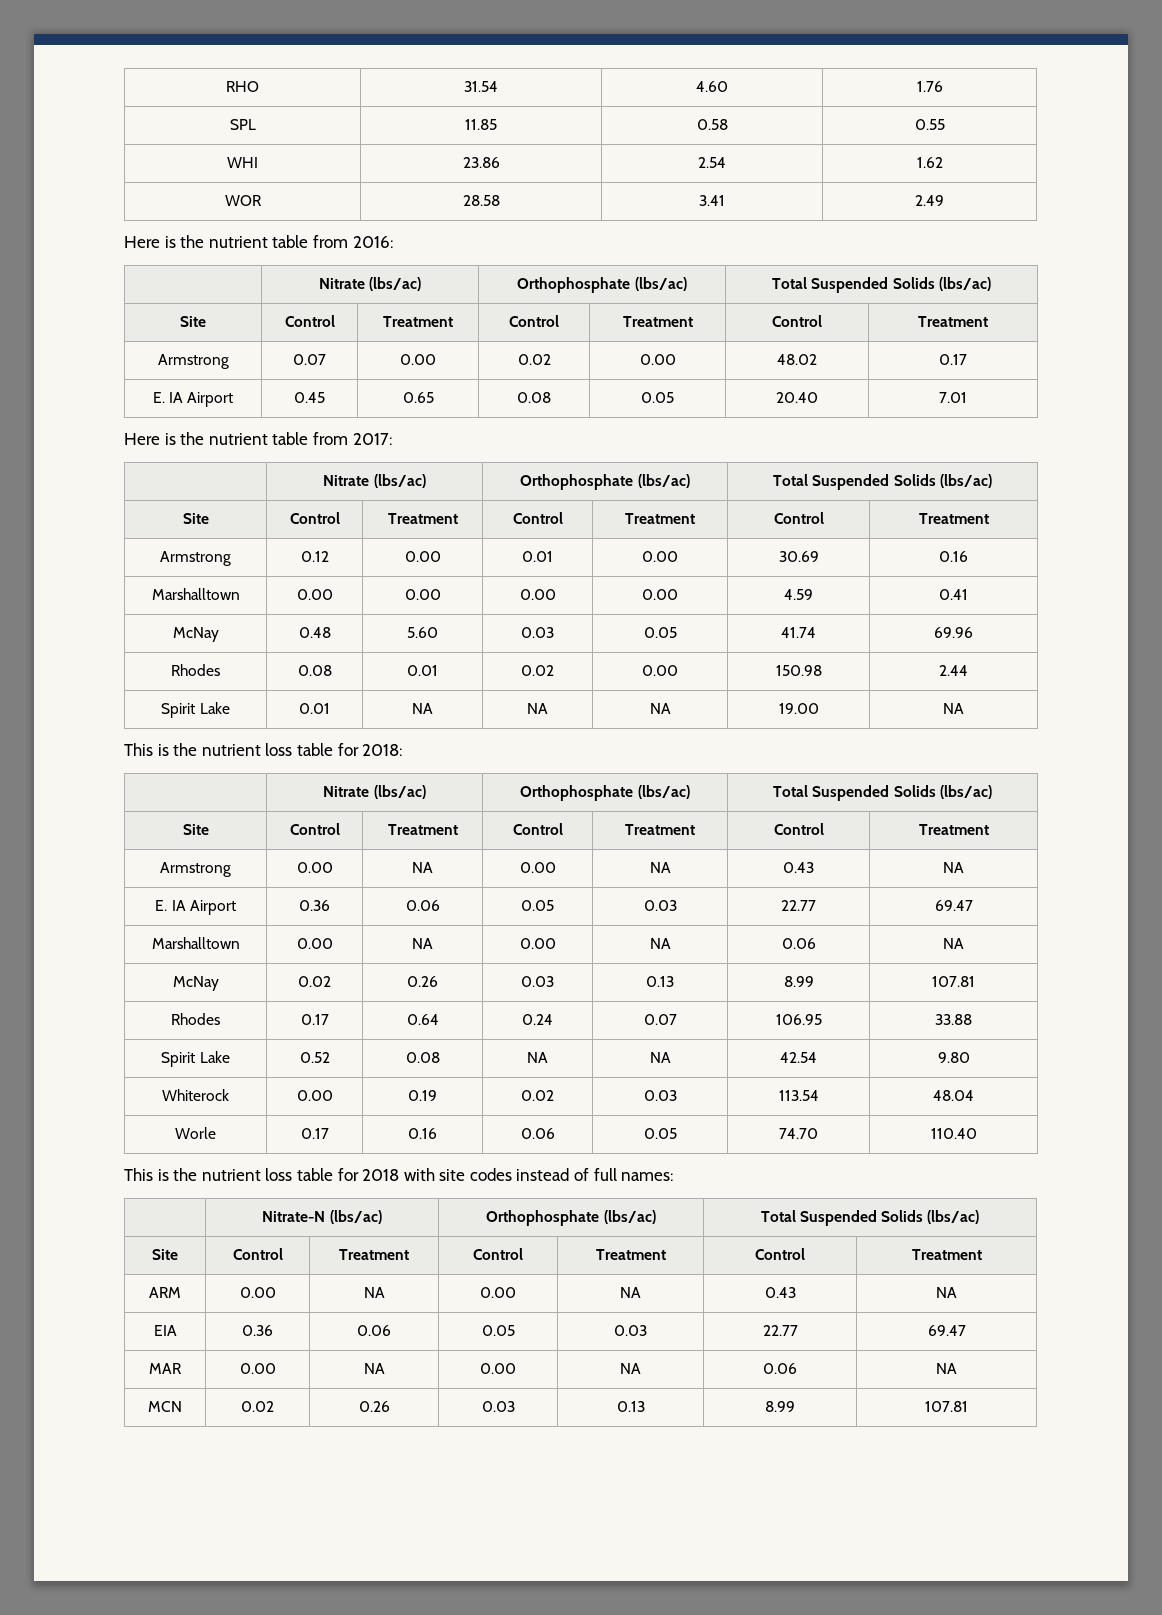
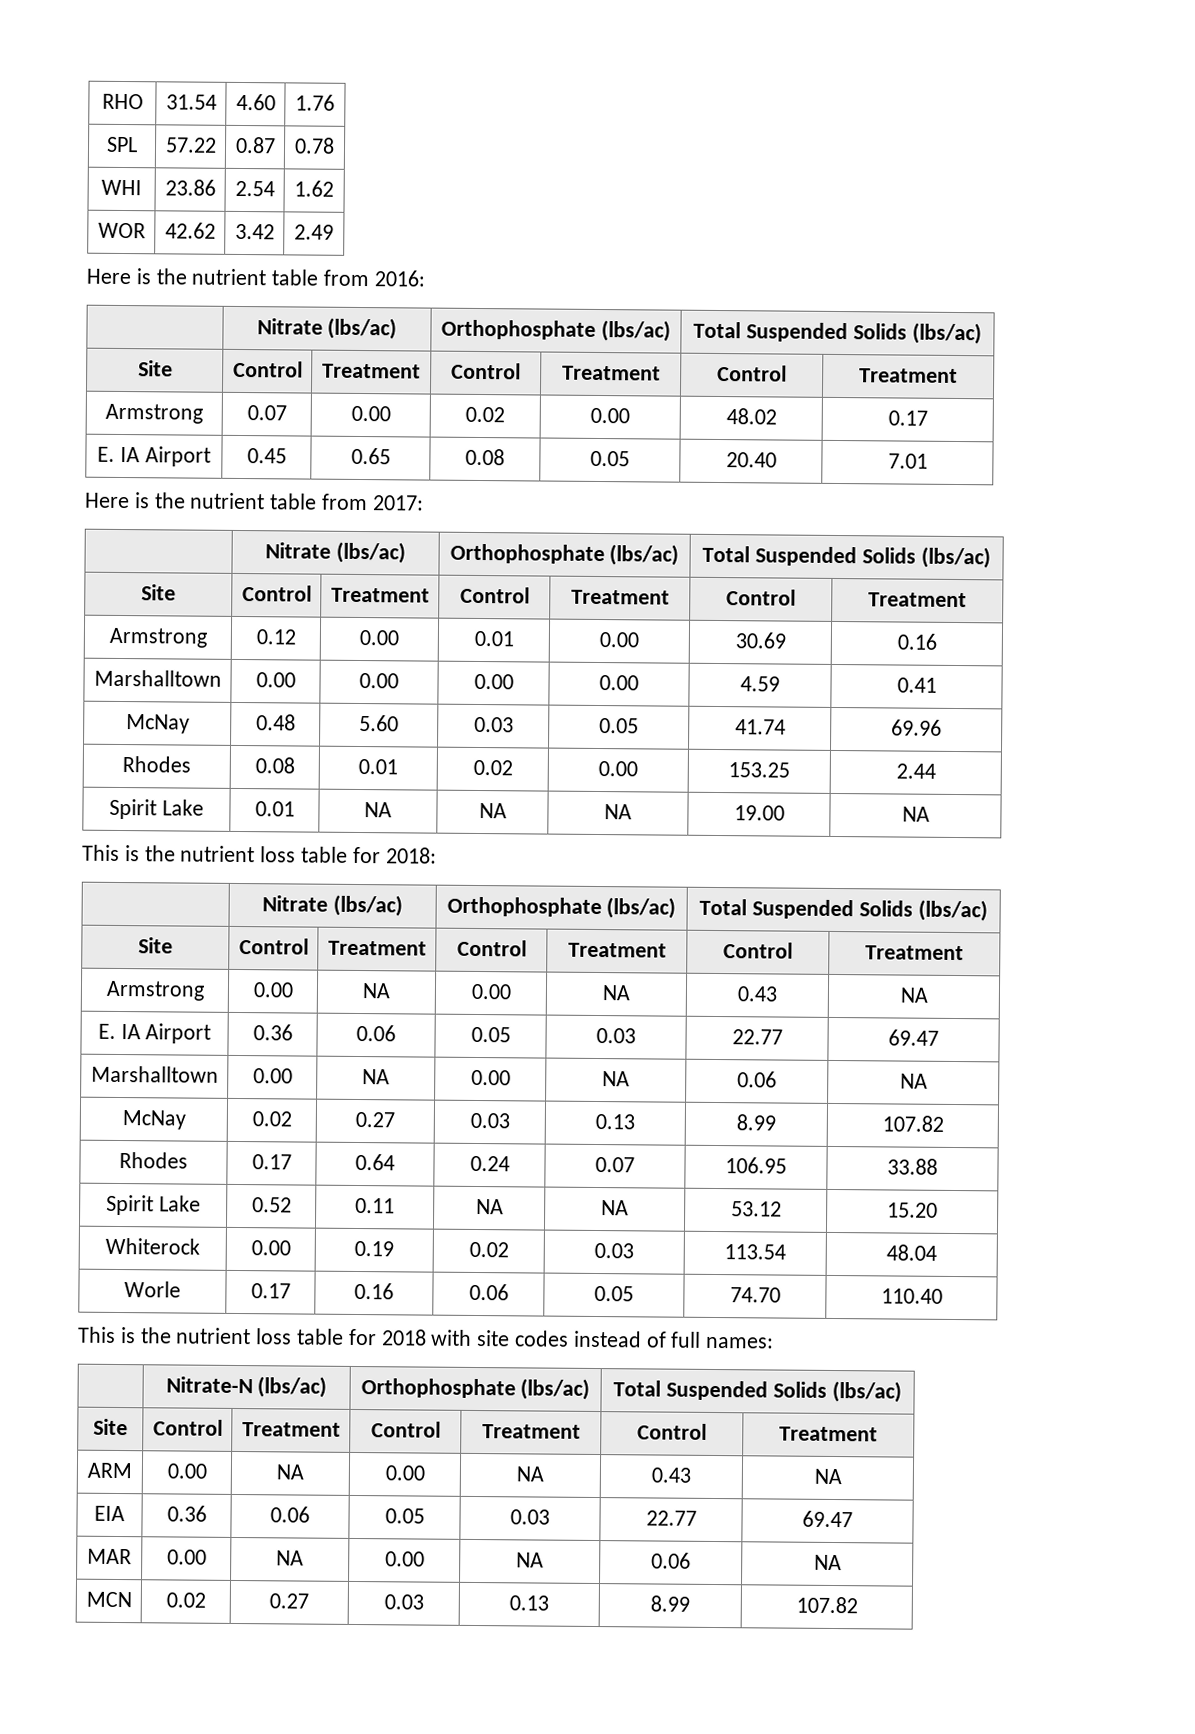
[465,119,497,130] [696,119,728,130] [914,119,945,130] 11.85 | 0.58 | 0.55 -> [164,137,217,153] [234,136,276,154] [294,137,335,154] 57.22 | 0.87 | 0.78
[462,195,500,206] [699,195,725,206] 28.58 | 3.41 -> [164,222,216,239] [234,223,275,240] 42.62 | 3.42
[775,665,822,676] 150.98 -> [728,762,790,778] 153.25
[407,976,438,987] [521,976,554,987] [646,976,674,987] [783,976,814,987] [932,976,975,987] 0.26 | 0.03 | 0.13 | 8.99 | 107.81 -> [355,1111,395,1128] [469,1112,510,1129] [595,1113,635,1130] [736,1114,776,1131] [881,1115,944,1132] 0.27 | 0.03 | 0.13 | 8.99 | 107.82
[405,1052,440,1063] [527,1052,548,1063] [649,1052,671,1063] [780,1052,817,1063] [937,1052,970,1063] 0.08 | NA | NA | 42.54 | 9.80 -> [355,1197,395,1214] [475,1198,504,1215] [601,1200,629,1216] [730,1201,782,1217] [887,1202,938,1218] 0.11 | NA | NA | 53.12 | 15.20
[358,1401,390,1412] [481,1401,515,1412] [616,1401,645,1412] [765,1401,795,1412] [925,1401,968,1412] 0.26 | 0.03 | 0.13 | 8.99 | 107.81 -> [269,1593,309,1609] [383,1594,424,1610] [509,1595,549,1611] [650,1595,690,1612] [795,1596,858,1614] 0.27 | 0.03 | 0.13 | 8.99 | 107.82

